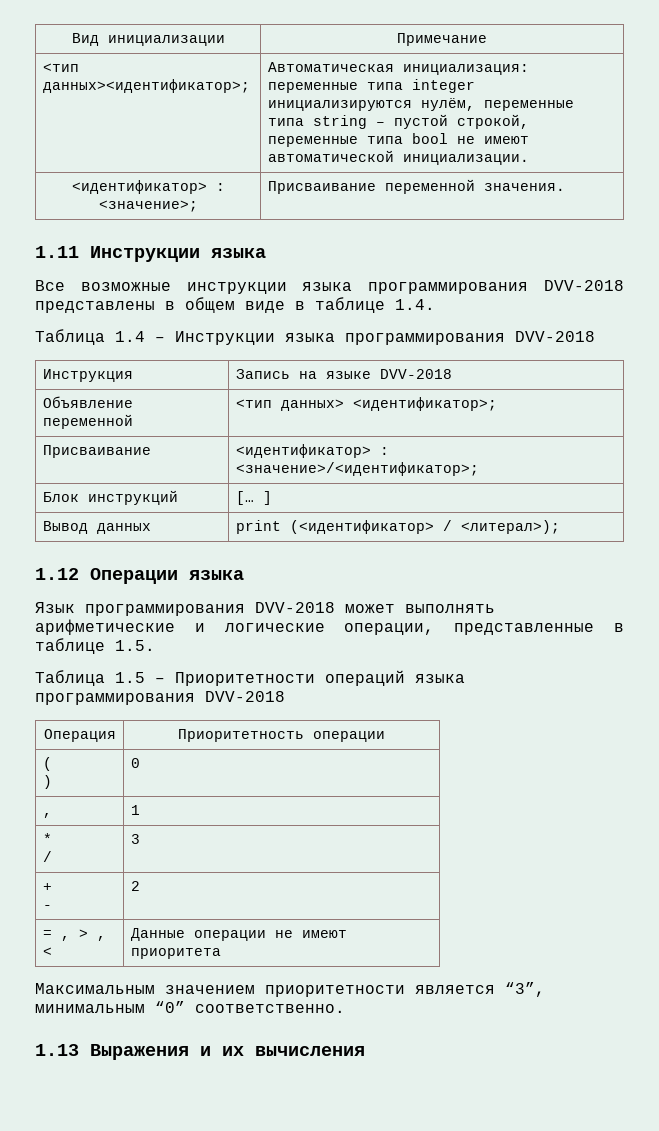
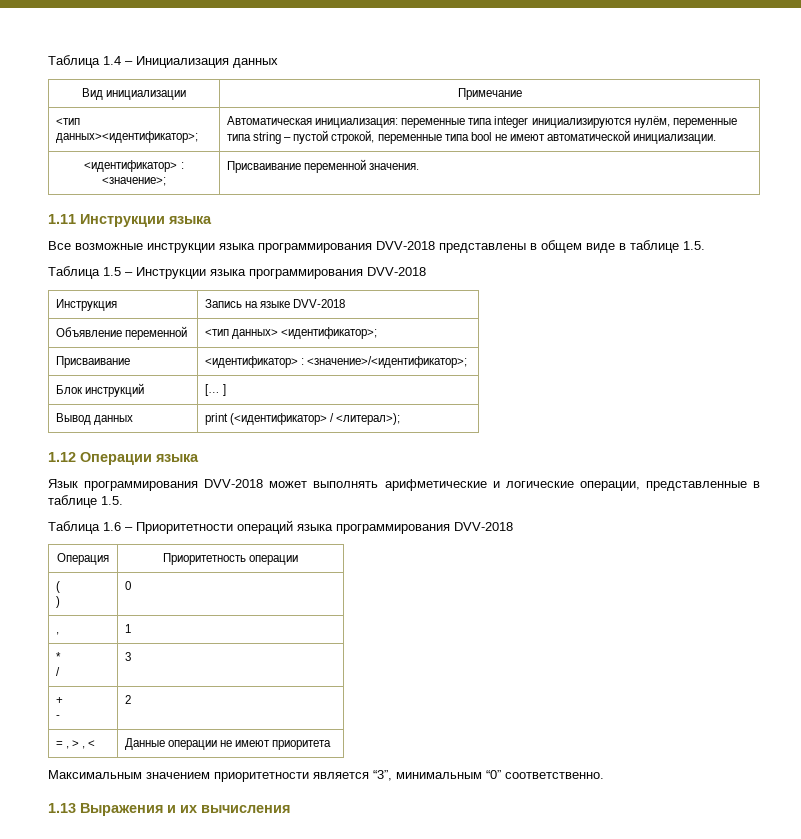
(71, 39) none -> [48,55,278,68] Таблица 1.4 – Инициализация данных //
[395,299,435,310] [35,329,145,345] 1.4. // Таблица 1.4 -> [683,241,705,250] [48,266,121,279] 1.5. // Таблица 1.5
[115,672,145,683] 1.5 -> [103,522,121,531] 1.6

